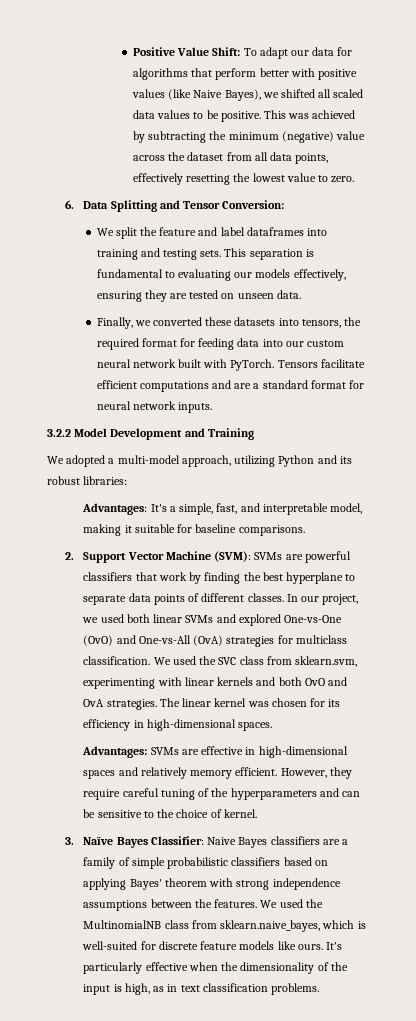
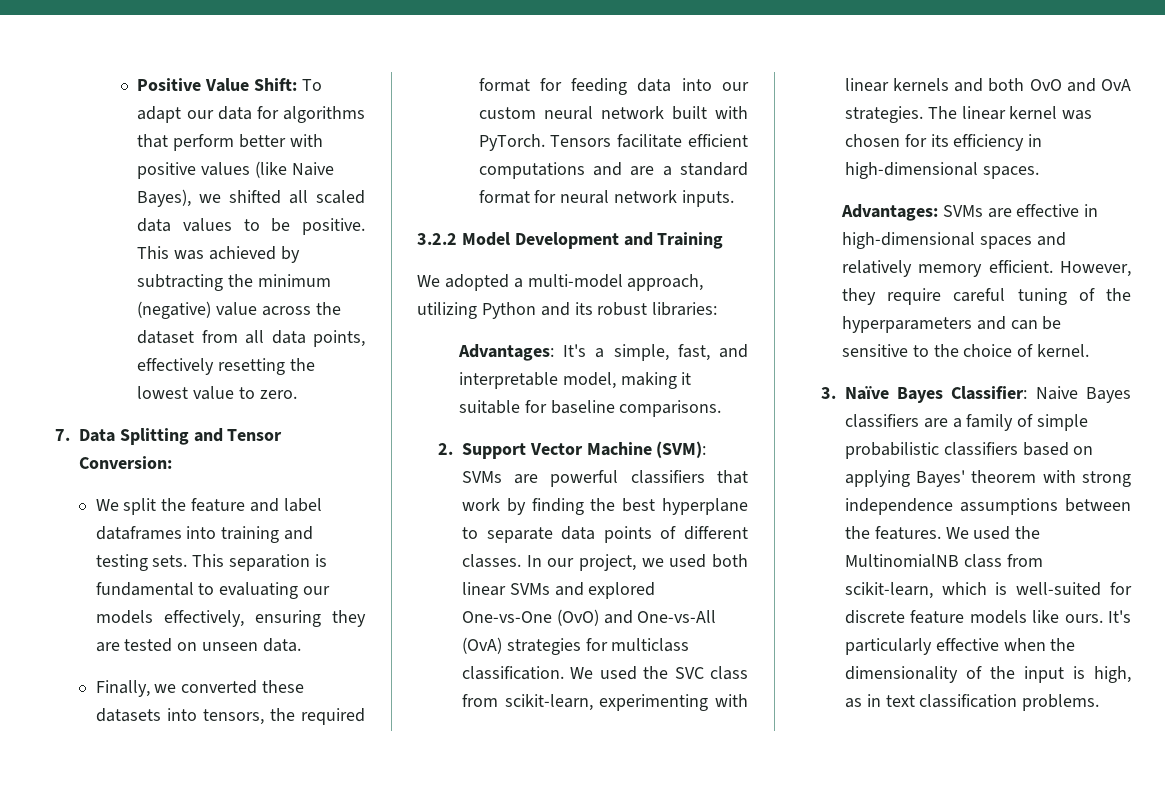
[65,200,75,209] 6. -> [54,429,70,441] 7.
[294,656,357,667] sklearn.svm, -> [504,694,593,711] scikit-learn,
[220,920,321,932] sklearn.naive_bayes, -> [844,582,933,599] scikit-learn,

